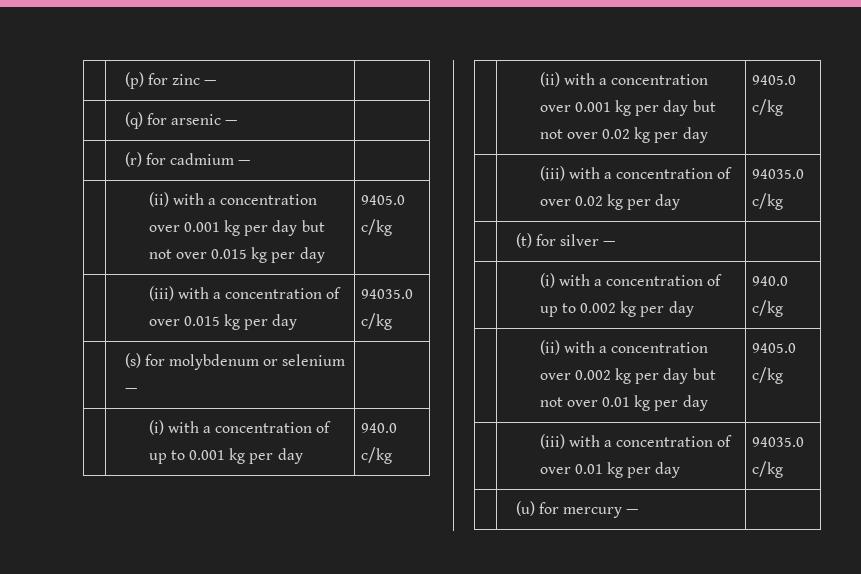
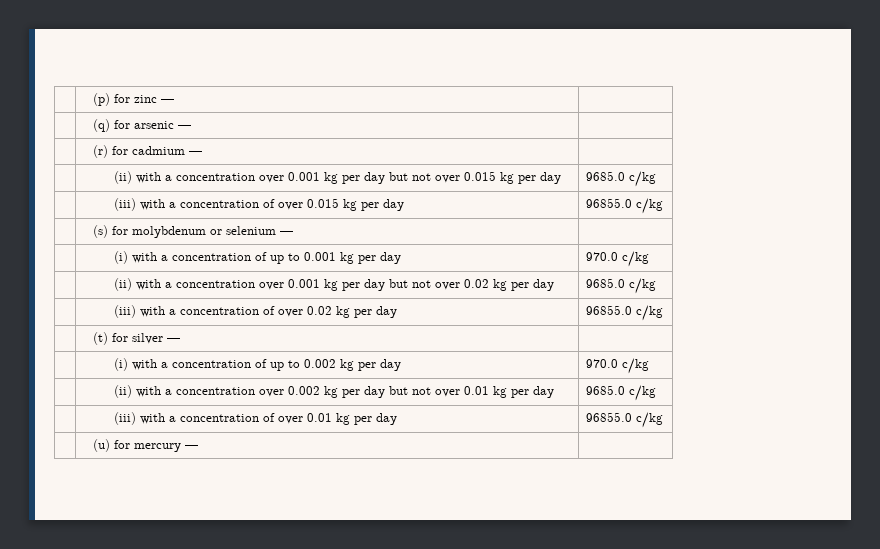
[361,195,406,205] 9405.0 -> [585,171,625,181] 9685.0
[361,289,414,299] 94035.0 -> [585,198,632,208] 96855.0
[361,423,398,433] 940.0 -> [585,252,618,261] 970.0
[752,75,797,85] 9405.0 -> [585,278,625,288] 9685.0
[752,169,805,179] 94035.0 -> [585,305,632,315] 96855.0
[752,276,789,286] 940.0 -> [585,359,618,368] 970.0
[752,343,797,353] 9405.0 -> [585,385,625,395] 9685.0
[752,437,805,447] 94035.0 -> [585,412,632,422] 96855.0

